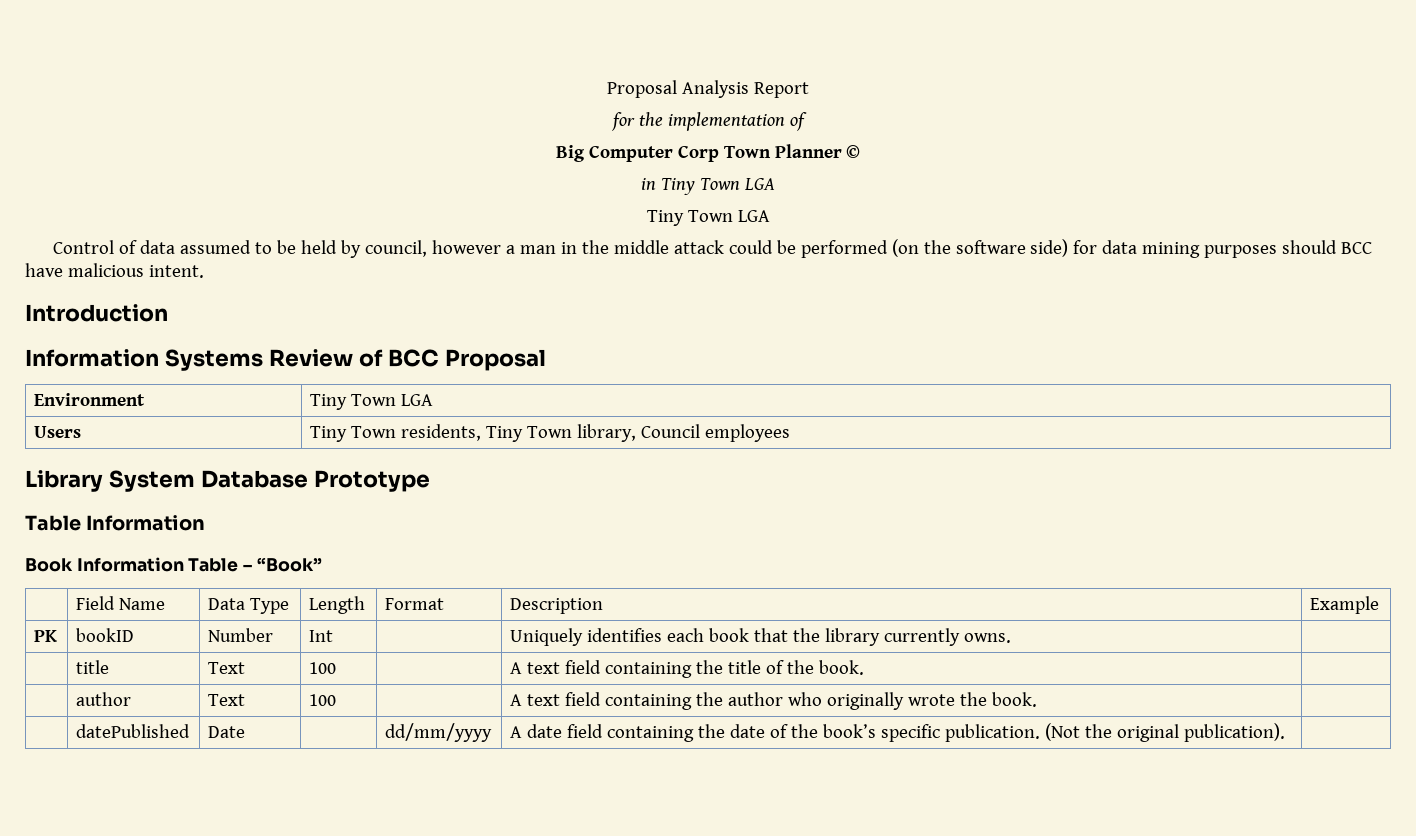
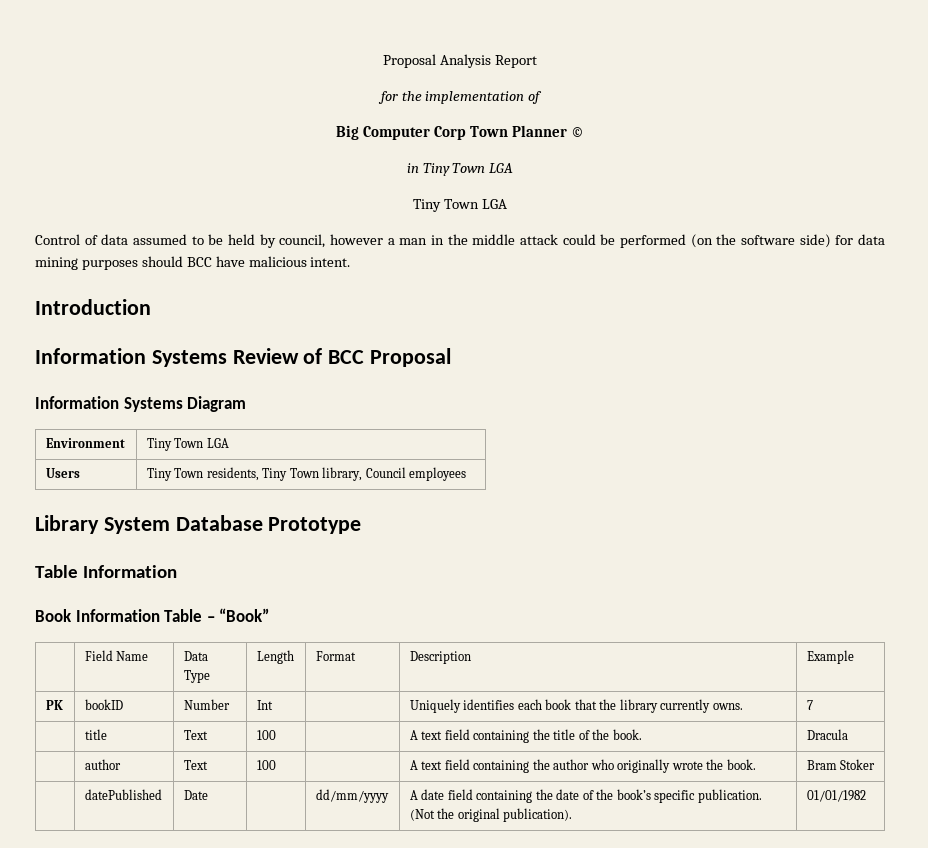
(546, 360) none -> [35,396,247,412] // Information Systems Diagram
(1012, 638) none -> [806,700,813,710] 7
(865, 667) none -> [806,729,848,740] Dracula
(1038, 699) none -> [806,759,876,770] Bram Stoker
(1286, 732) none -> [806,790,866,802] 01/01/1982

